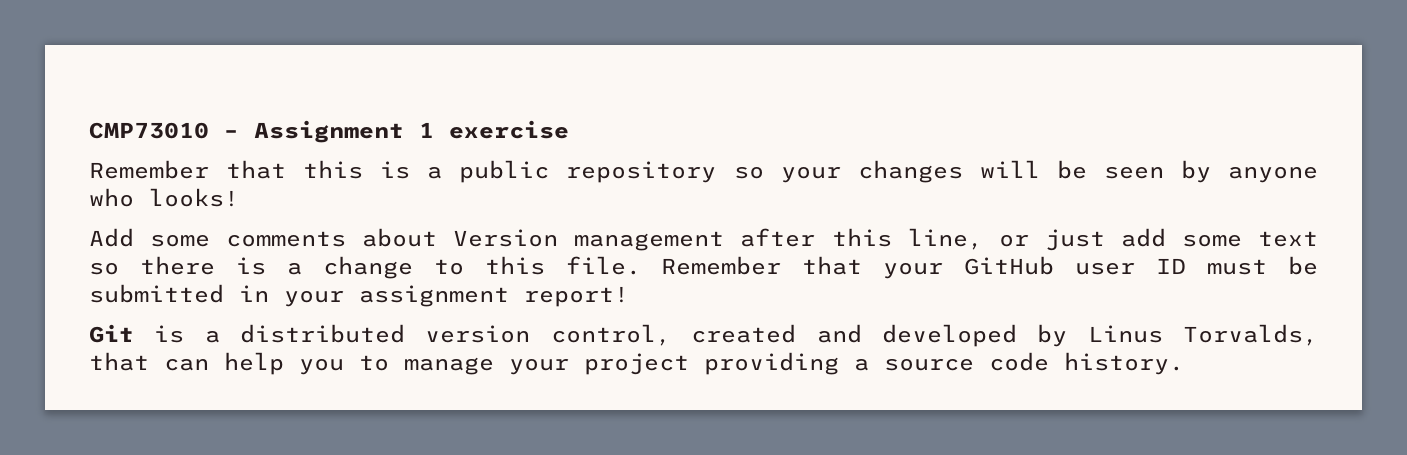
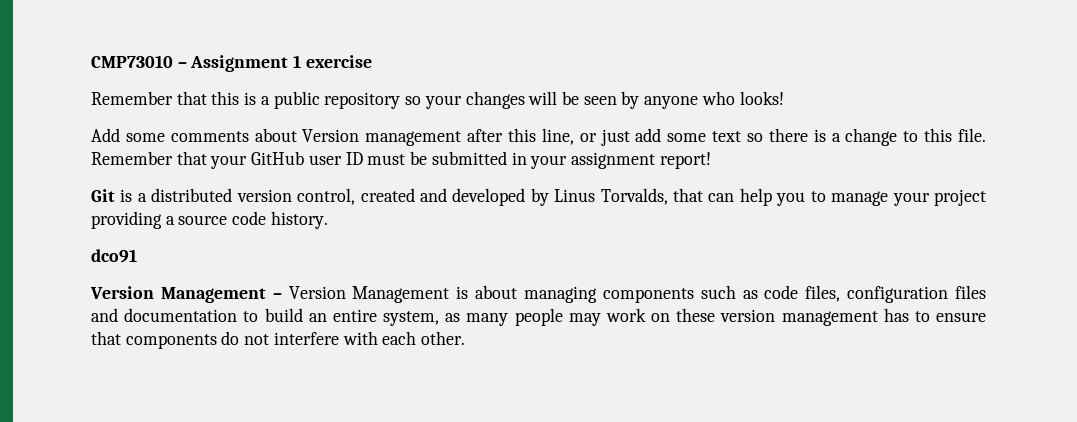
(1184, 363) none -> [91,249,137,263] [90,285,987,303] [91,308,986,326] [91,331,466,349] // dco91 // Version Management – Version Management is about managing components such as code files, configuration files and documentation to build an entire system, as many people may work on these version management has to ensure that components do not interfere with each other.

